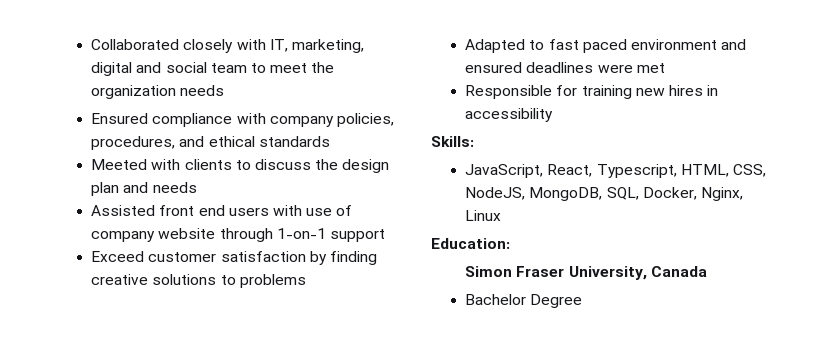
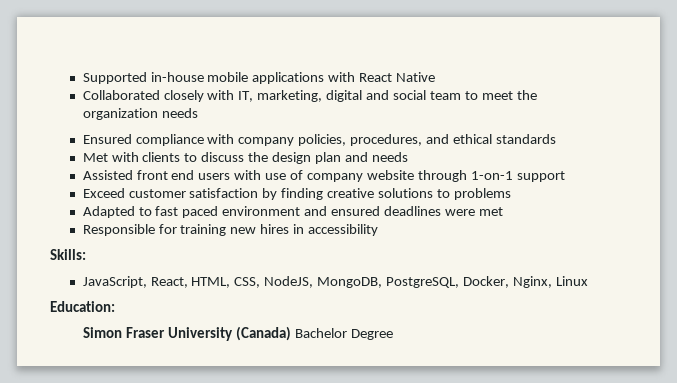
(91, 44) none -> [82,72,436,84] Supported in-house mobile applications with React Native //
[91,159,148,170] Meeted -> [82,153,108,162] Met
[596,164,677,178] Typescript, -> (188, 282) none
[606,187,639,200] SQL, -> [386,277,460,288] PostgreSQL,
[568,266,707,280] University, Canada // -> [168,326,292,341] University (Canada)

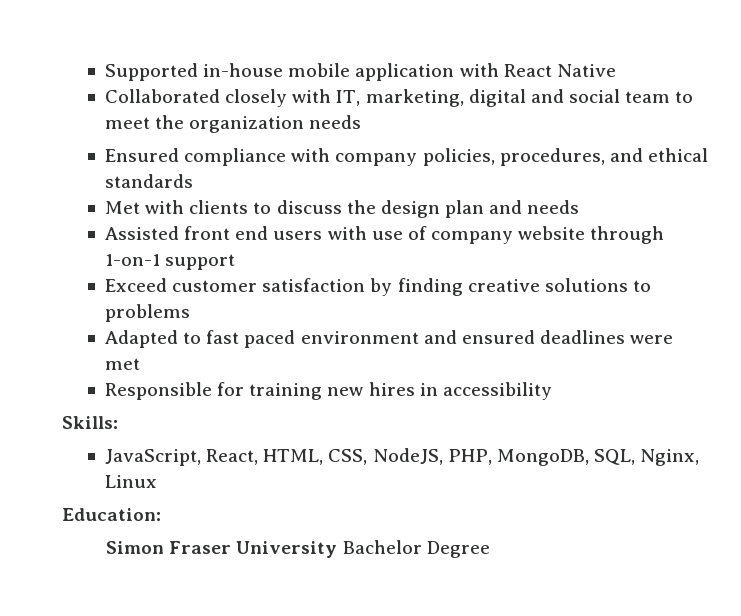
[252,72,325,84] applications -> [355,63,455,81] application
[317,276,510,288] MongoDB, PostgreSQL, Docker, -> [447,449,635,466] PHP, MongoDB, SQL,
[236,326,292,341] (Canada) -> (338, 549) none

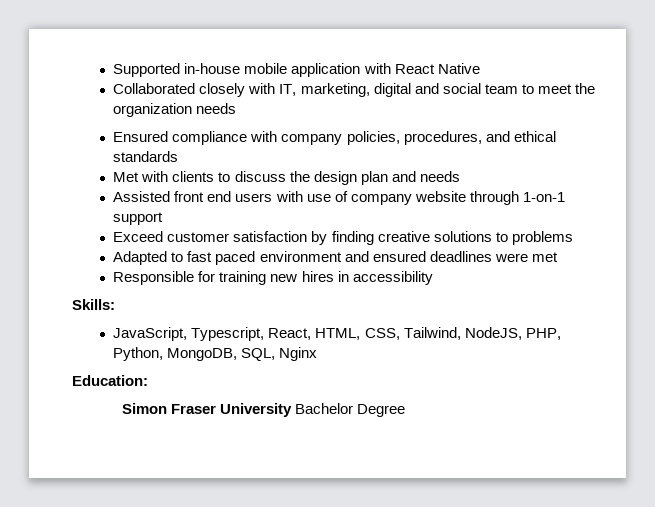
(202, 457) none -> [191,327,265,341] Typescript,
(368, 457) none -> [403,327,461,340] Tailwind,
(492, 457) none -> [113,347,164,361] Python,
[640,449,700,466] [105,475,158,488] Nginx, Linux -> [279,347,318,361] Nginx

